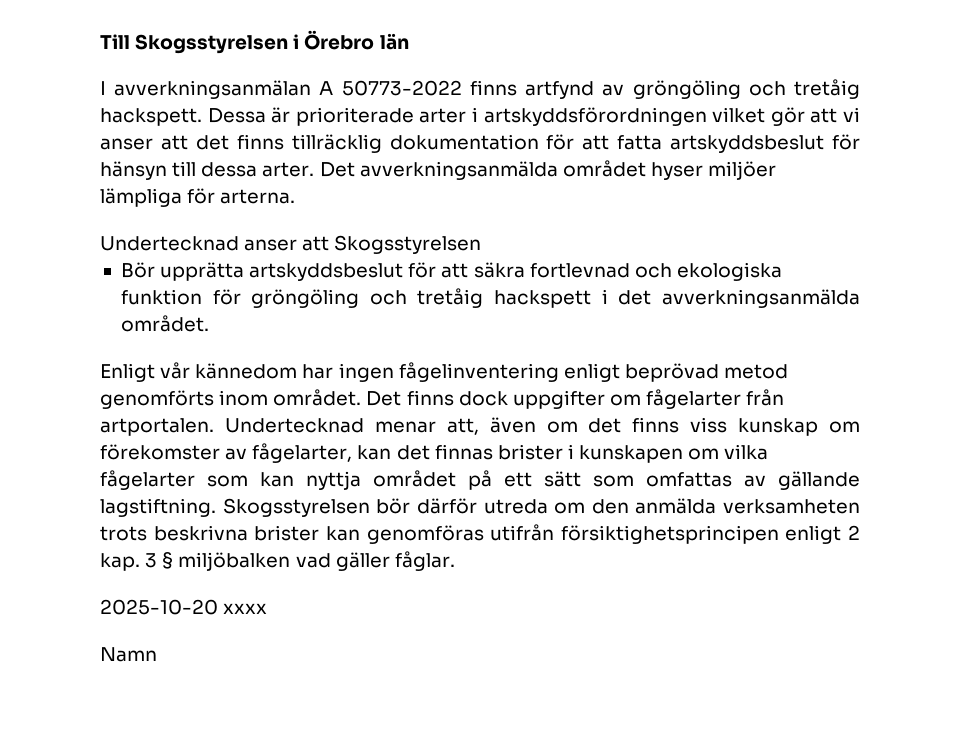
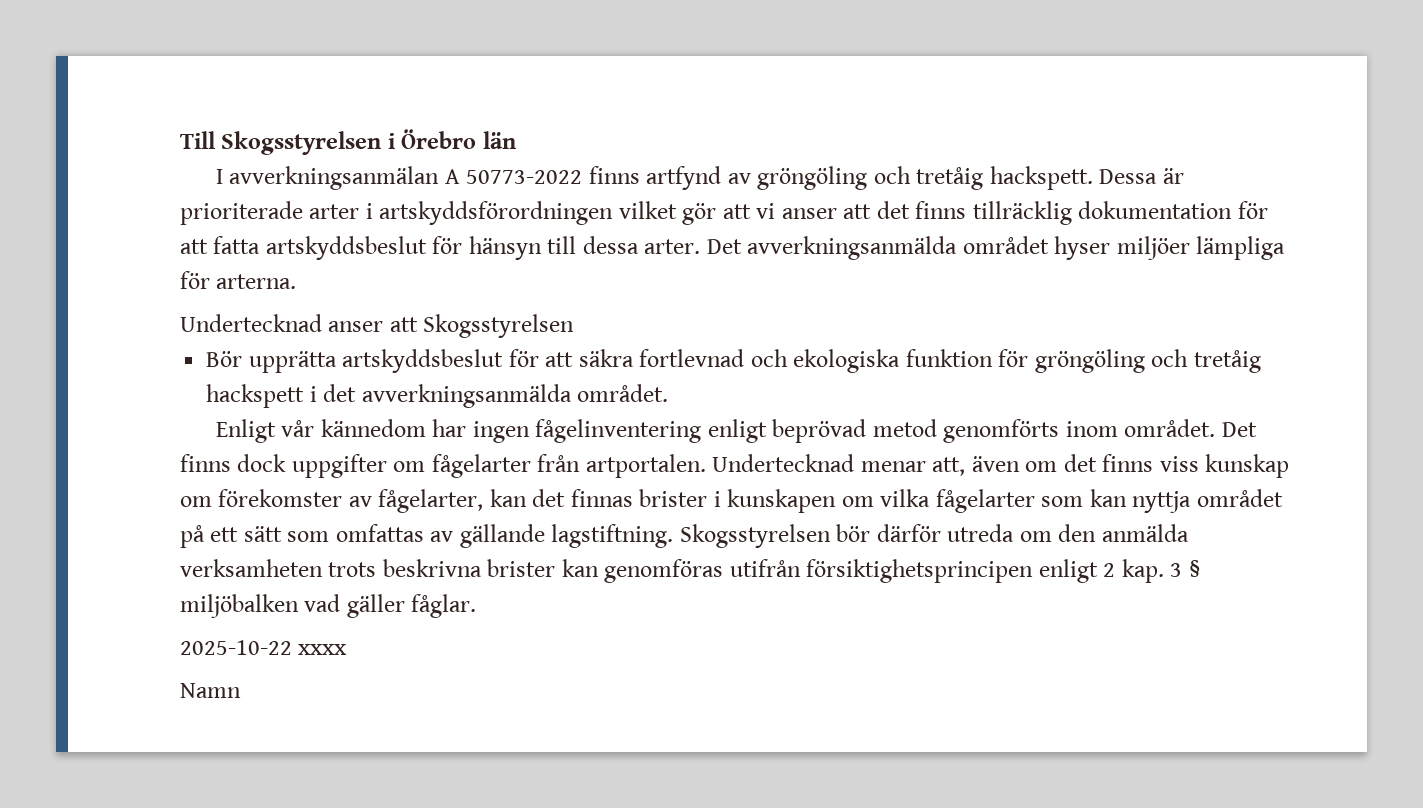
[100,599,218,615] 2025-10-20 -> [180,640,292,655] 2025-10-22

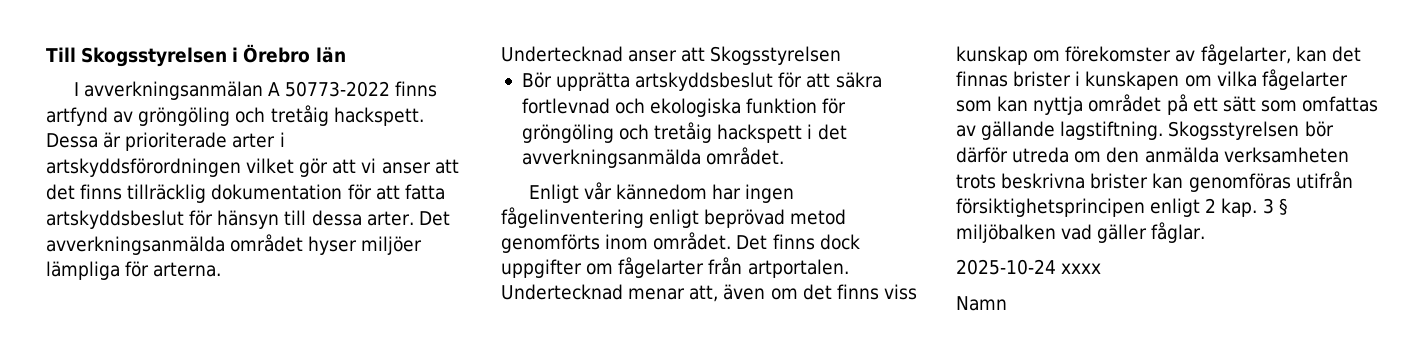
[180,640,292,655] 2025-10-22 -> [956,259,1056,275] 2025-10-24

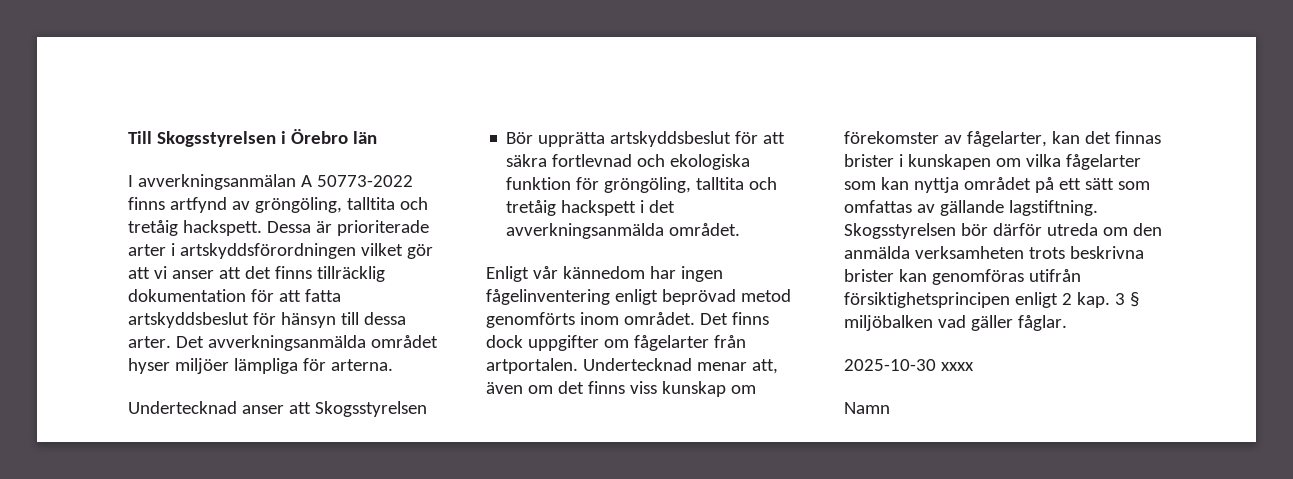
[138,107,231,126] gröngöling -> [254,197,395,213] gröngöling, talltita
[521,124,614,143] gröngöling -> [604,177,745,193] gröngöling, talltita
[956,259,1056,275] 2025-10-24 -> [844,359,936,371] 2025-10-30

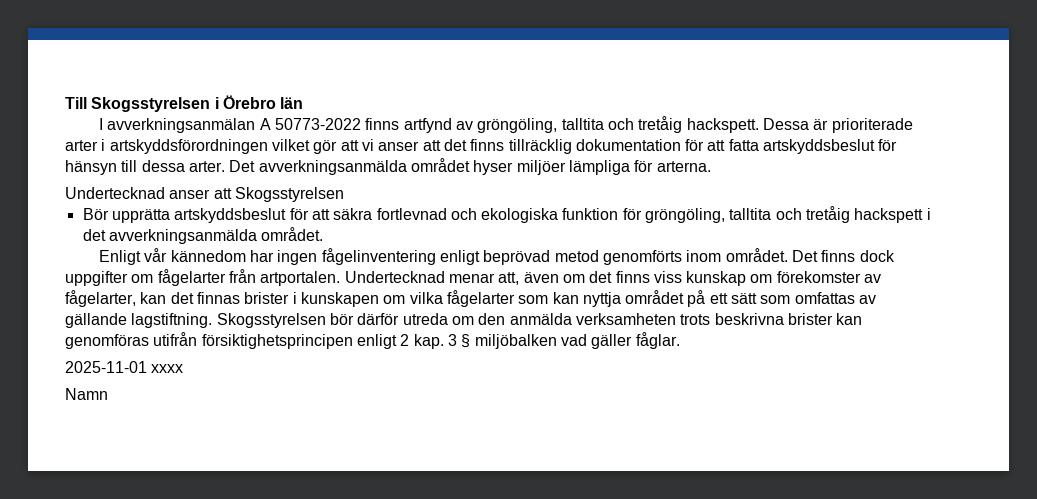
[844,359,936,371] 2025-10-30 -> [65,361,147,373] 2025-11-01

